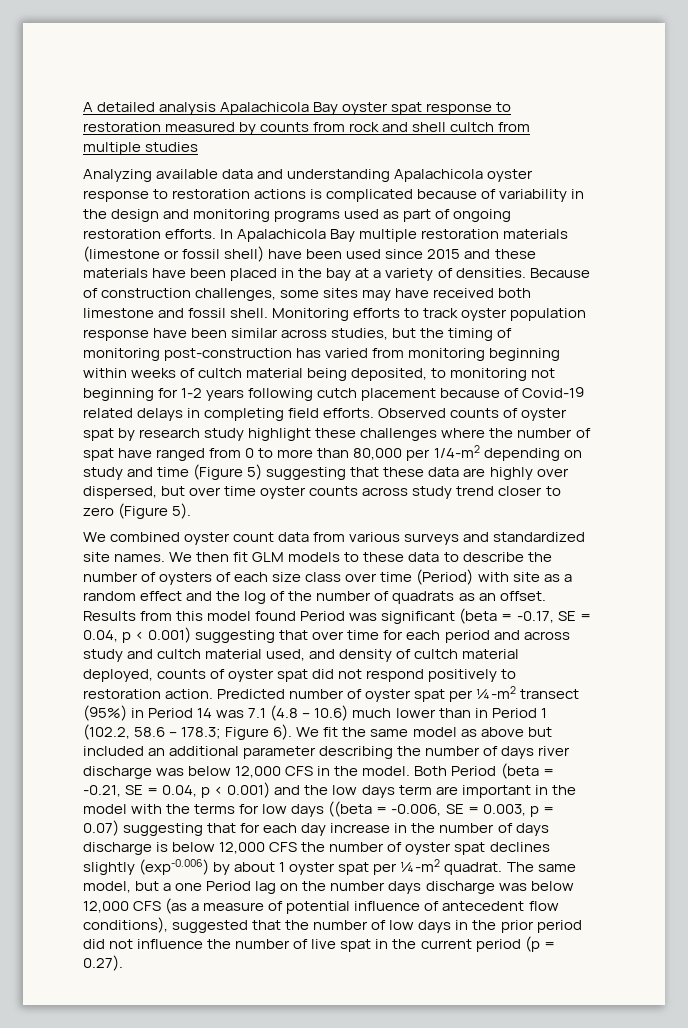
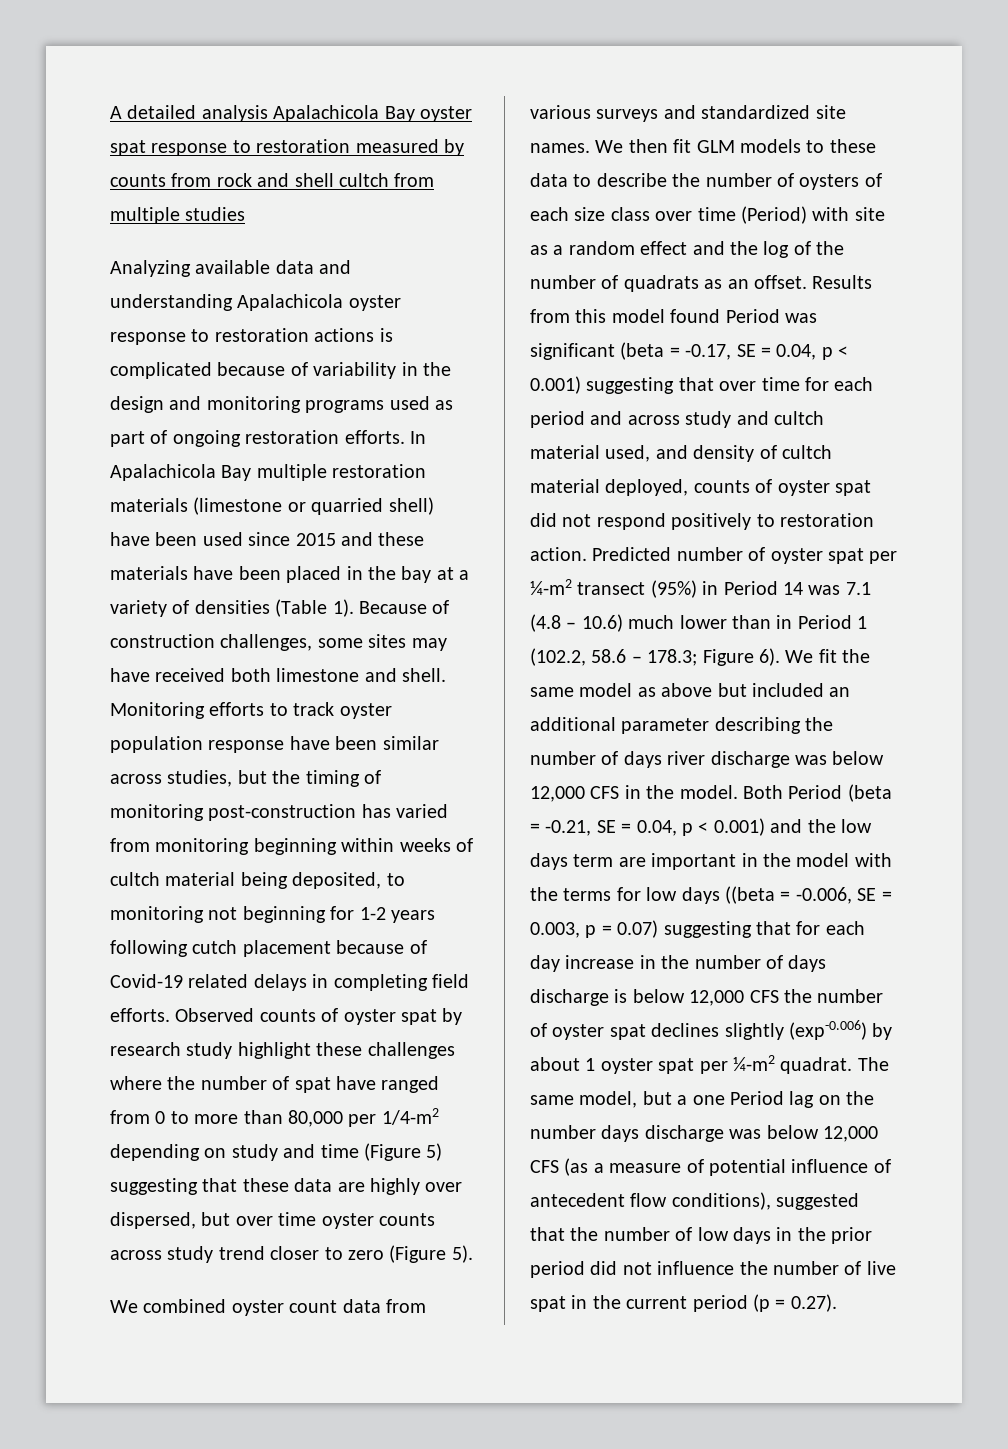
[182,249,221,259] fossil -> [311,498,384,515] quarried
[455,268,526,278] densities. -> [194,599,354,617] densities (Table 1).
[188,308,227,318] fossil -> (397, 675) none

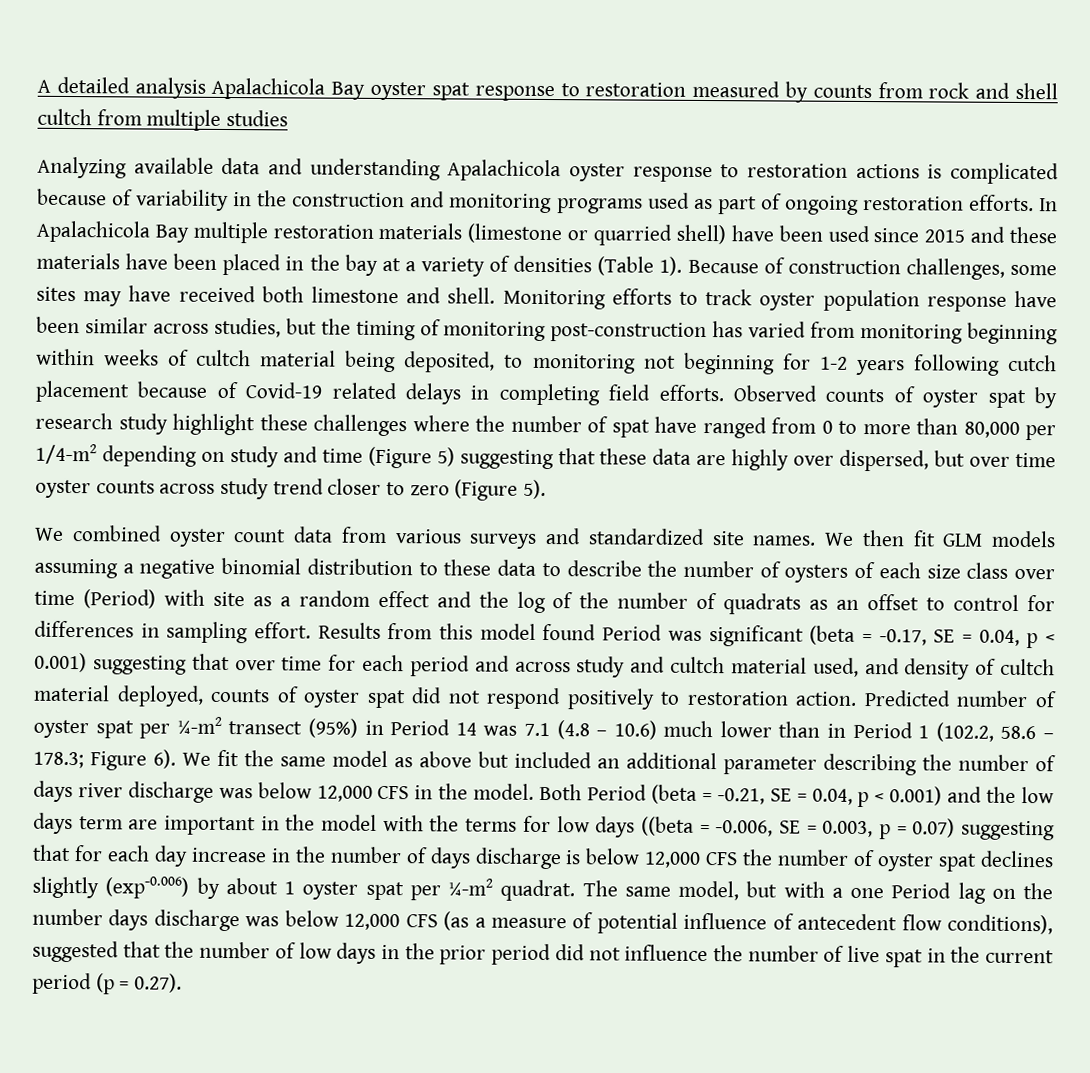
[110,396,164,413] design -> [292,192,406,208] construction
(801, 146) none -> [34,557,413,579] assuming a negative binomial distribution
[754,275,807,289] offset. -> [867,594,1055,612] [34,620,312,644] offset to control for differences in sampling effort.
(672, 1098) none -> [783,881,825,898] with

